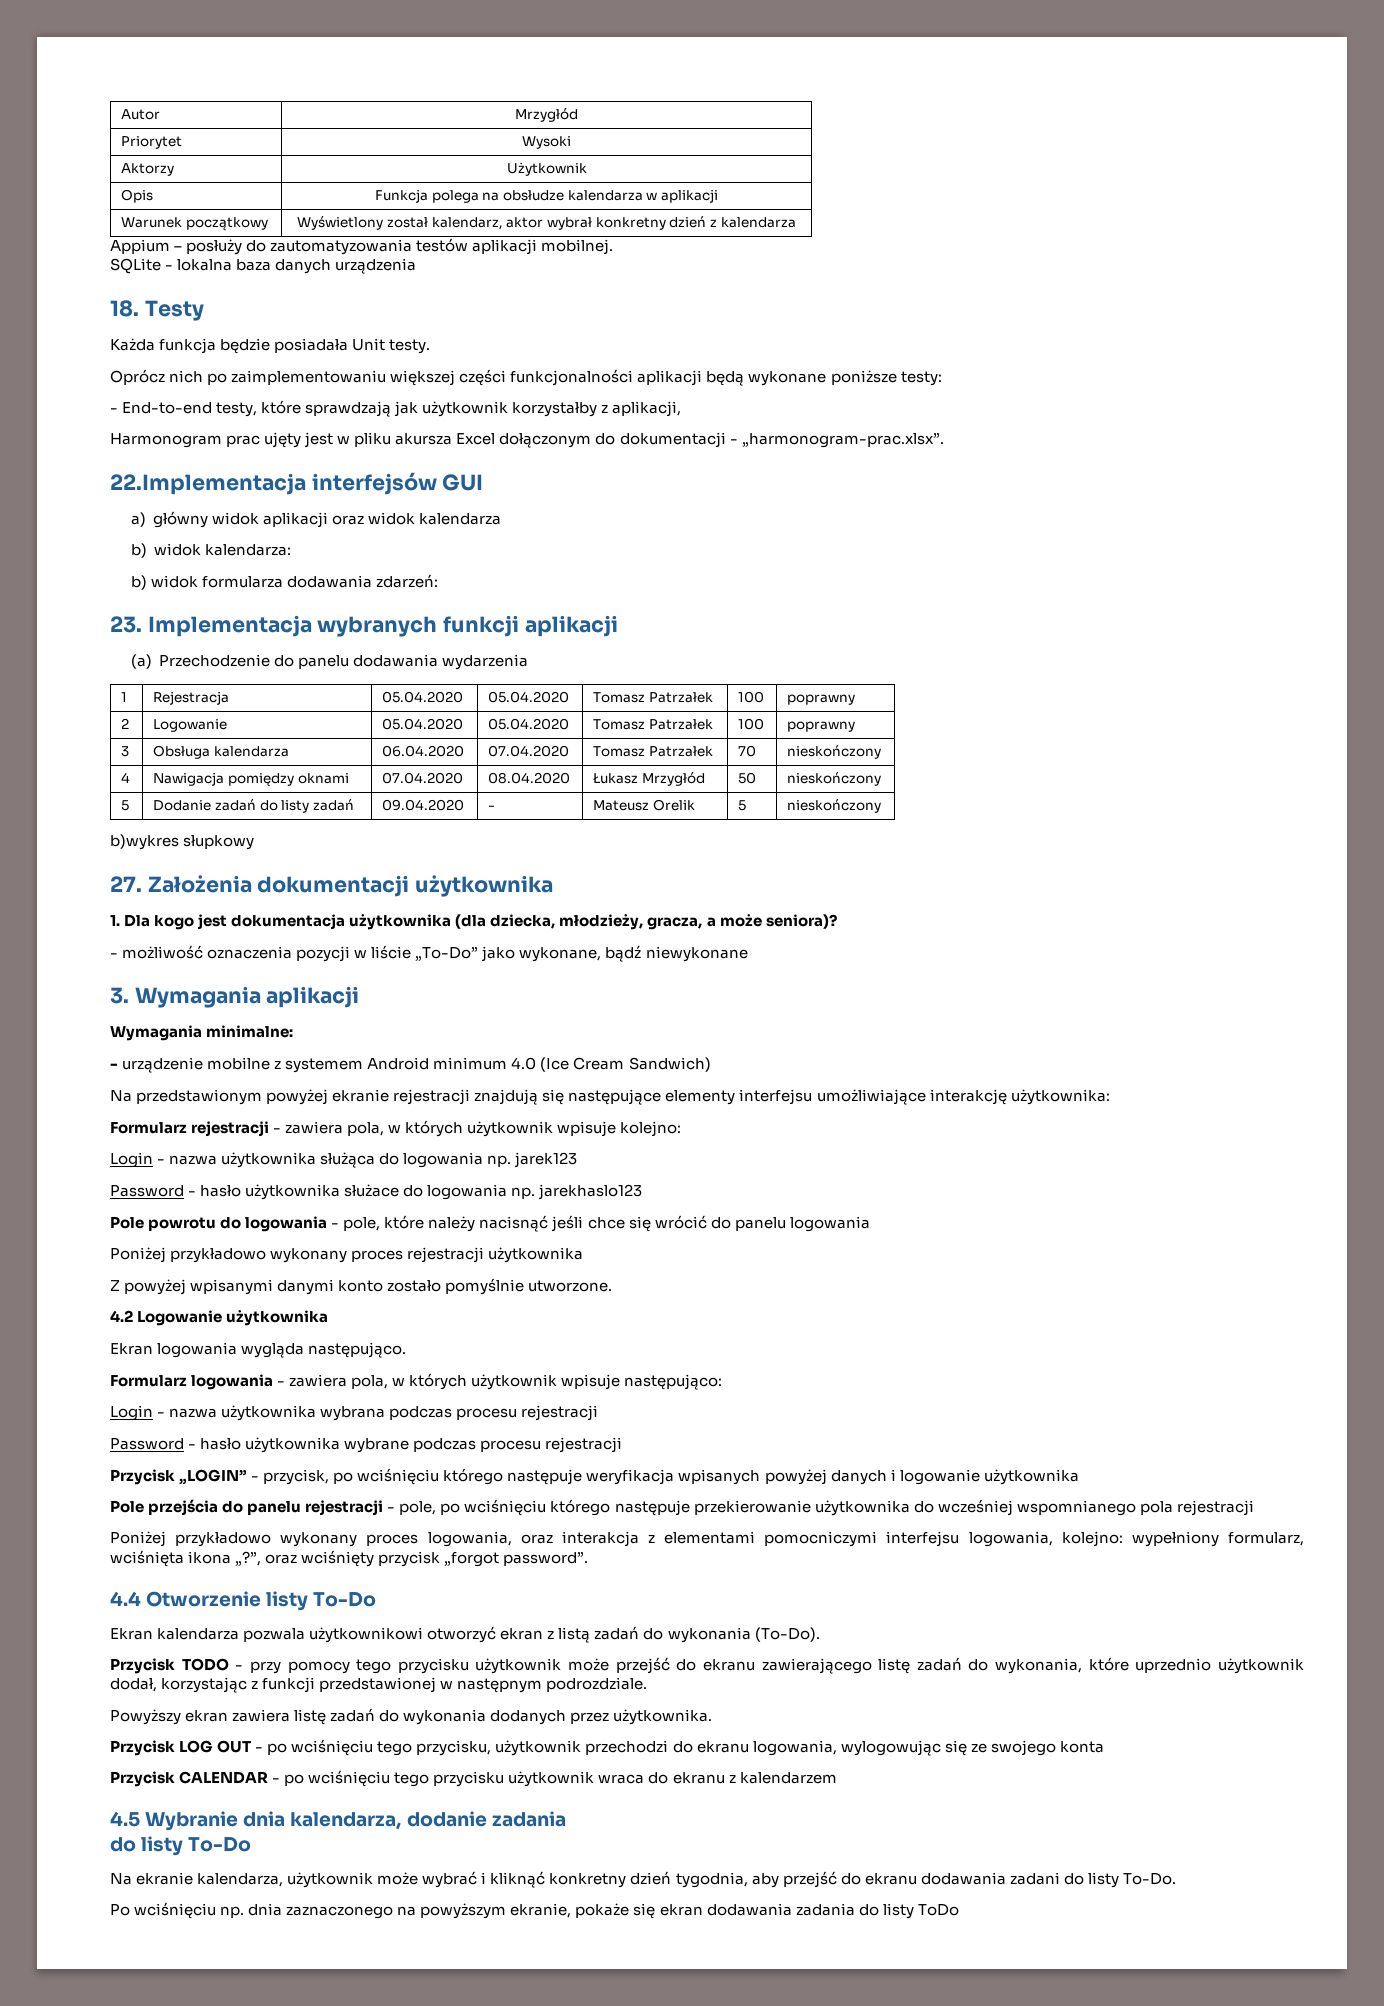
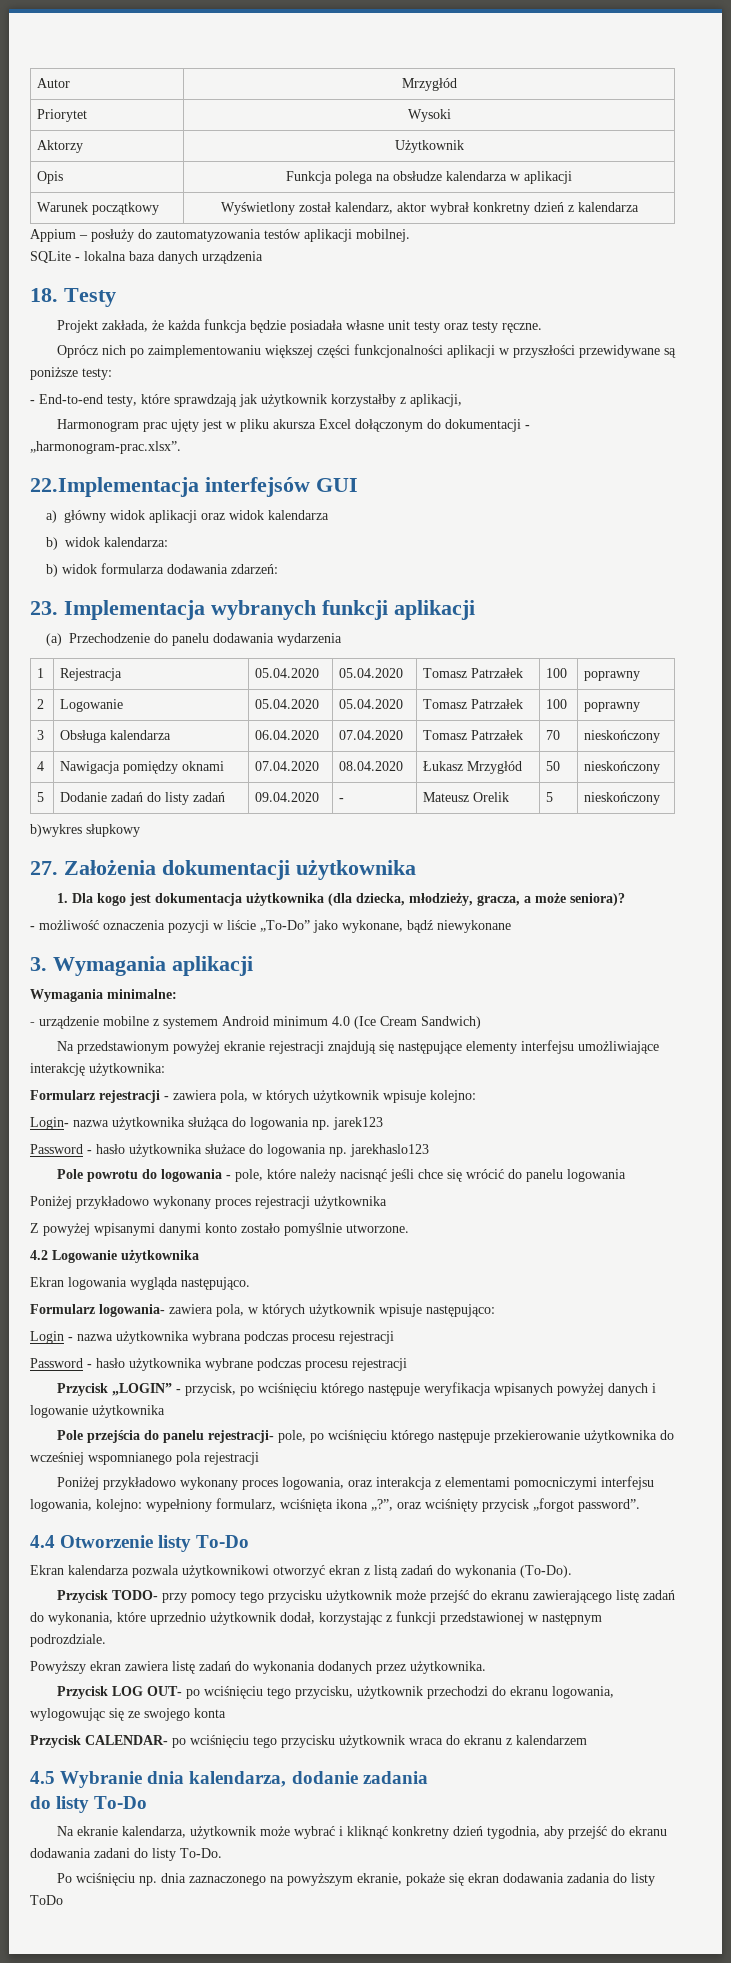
[110,338,431,354] Każda funkcja będzie posiadała Unit testy. -> [56,319,542,333] Projekt zakłada, że każda funkcja będzie posiadała własne unit testy oraz testy ręczne.
[706,371,827,386] będą wykonane -> [498,345,676,358] w przyszłości przewidywane są
[110,1152,166,1168] Login - -> [30,1117,69,1130] Login-
[191,1374,286,1390] logowania - -> [99,1304,165,1317] logowania-
[305,1500,396,1516] rejestracji - -> [207,1430,274,1443] rejestracji-
[181,1658,244,1671] TODO - -> [111,1590,158,1600] TODO-
[217,1740,264,1753] OUT - -> [146,1686,182,1696] OUT-
[179,1771,281,1784] CALENDAR - -> [85,1735,168,1745] CALENDAR-

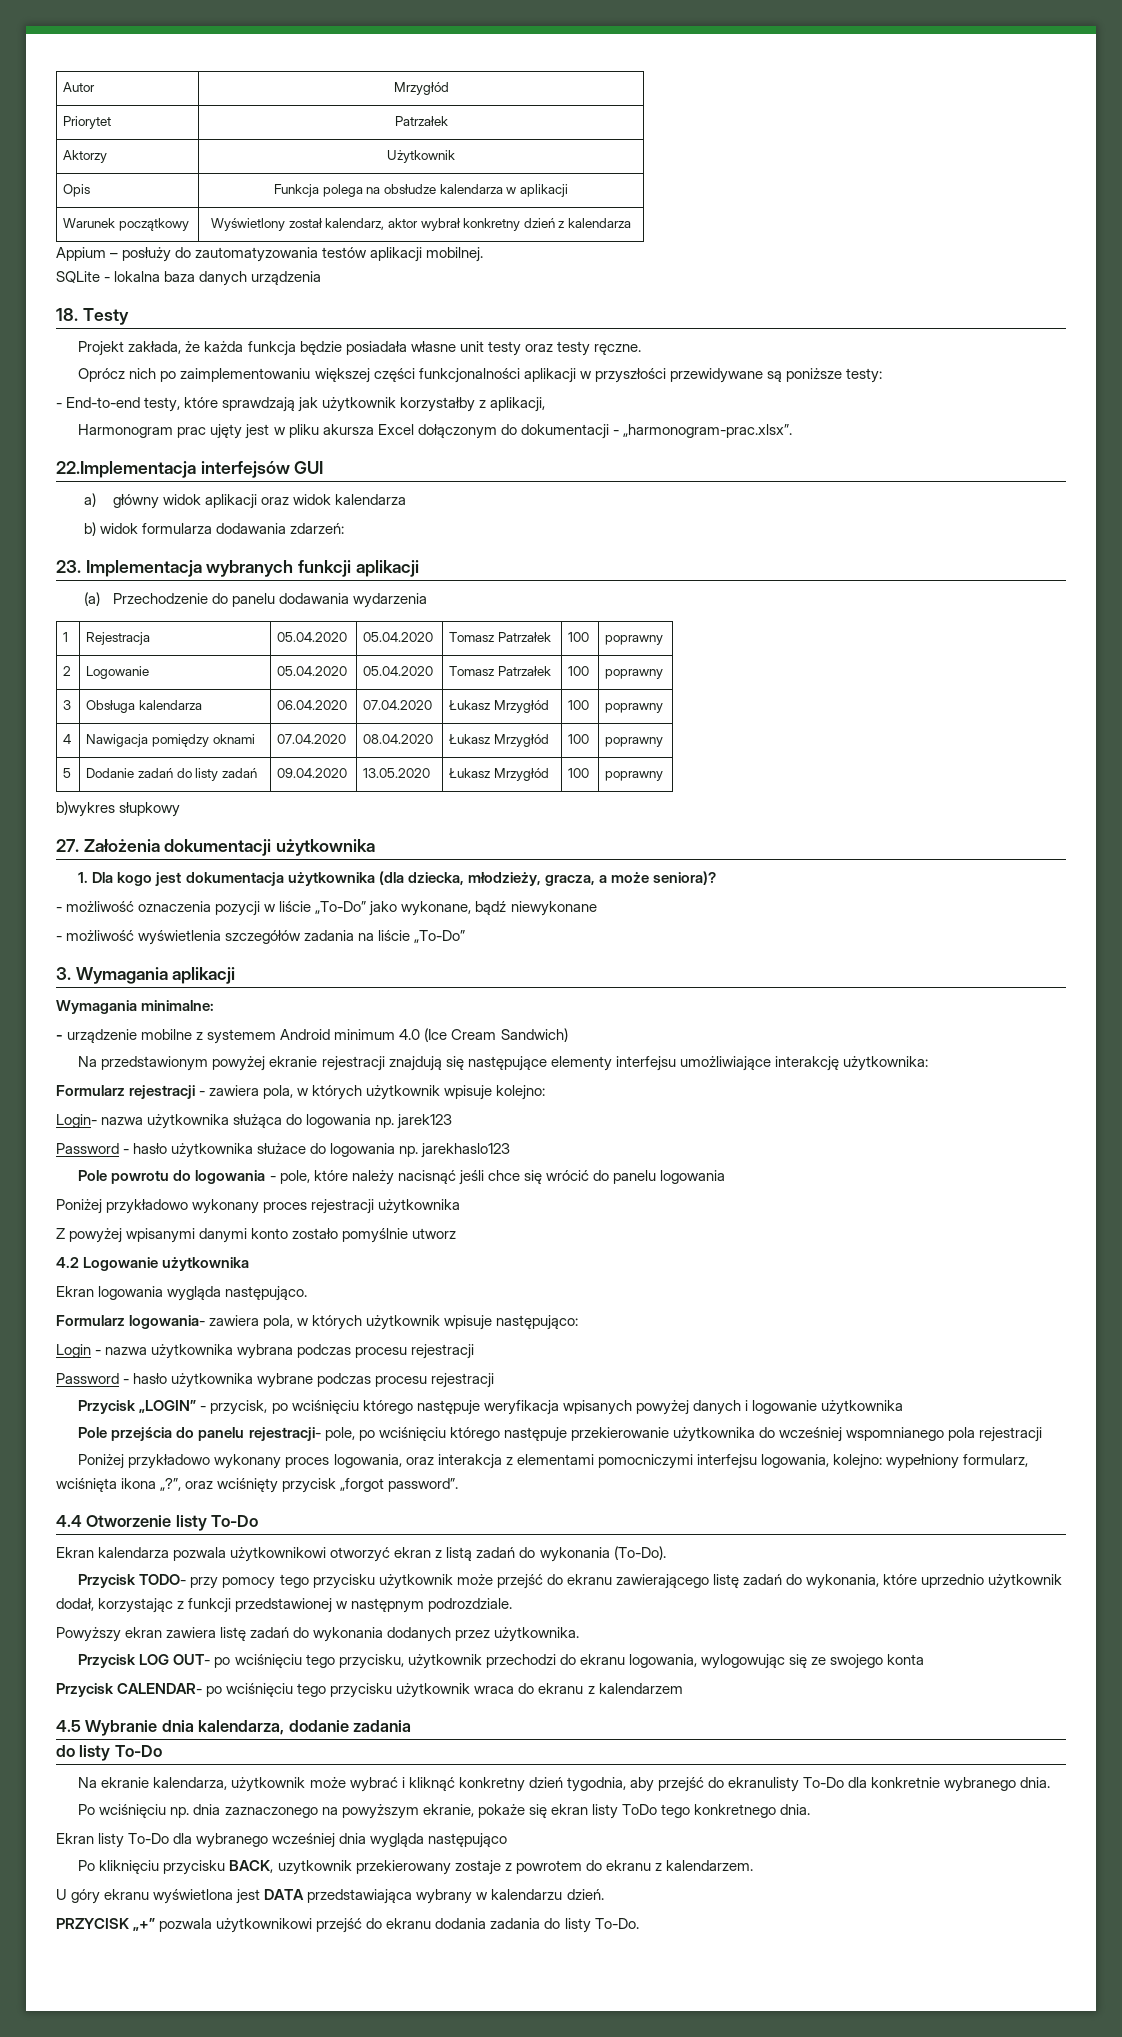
[407,109,451,122] Wysoki -> [394,116,448,126] Patrzałek
[46,537,169,550] // b) widok kalendarza: -> (406, 499) none
[422,730,523,740] [545,730,560,740] [583,730,660,743] Tomasz Patrzałek | 70 | nieskończony -> [449,700,550,713] [568,700,590,710] [605,703,664,713] Łukasz Mrzygłód | 100 | poprawny
[545,761,560,771] [583,761,660,774] 50 | nieskończony -> [568,734,590,744] [605,737,664,747] 100 | poprawny
[338,798,344,802] [422,792,509,802] [545,792,553,802] [583,792,660,805] - | Mateusz Orelik | 5 | nieskończony -> [363,768,431,778] [449,768,550,781] [568,768,590,778] [605,771,664,781] 13.05.2020 | Łukasz Mrzygłód | 100 | poprawny
(511, 926) none -> [56,930,466,945] // - możliwość wyświetlenia szczegółów zadania na liście „To-Do”
[346,1224,409,1233] utworzone. -> [412,1228,457,1239] utworz
[628,1826,667,1836] [30,1848,222,1861] ekranu dodawania zadani do listy To-Do. -> [728,1777,1051,1792] ekranulisty To-Do dla konkretnie wybranego dnia.
[502,1873,564,1883] dodawania -> [591,1804,811,1819] [56,1833,508,1848] [78,1860,753,1875] [56,1889,604,1904] [56,1918,487,1933] listy ToDo tego konkretnego dnia. // Ekran listy To-Do dla wybranego wcześniej dnia wygląda następująco // Po kliknięciu przycisku BACK, uzytkownik przekierowany zostaje z powrotem do ekranu z kalendarzem. // U góry ekranu wyświetlona jest DATA przedstawiająca wybrany w kalendarzu dzień. // PRZYCISK „+” pozwala użytkownikowi przejść do ekranu dodania
[30,1895,63,1905] ToDo -> [594,1918,639,1929] To-Do.

